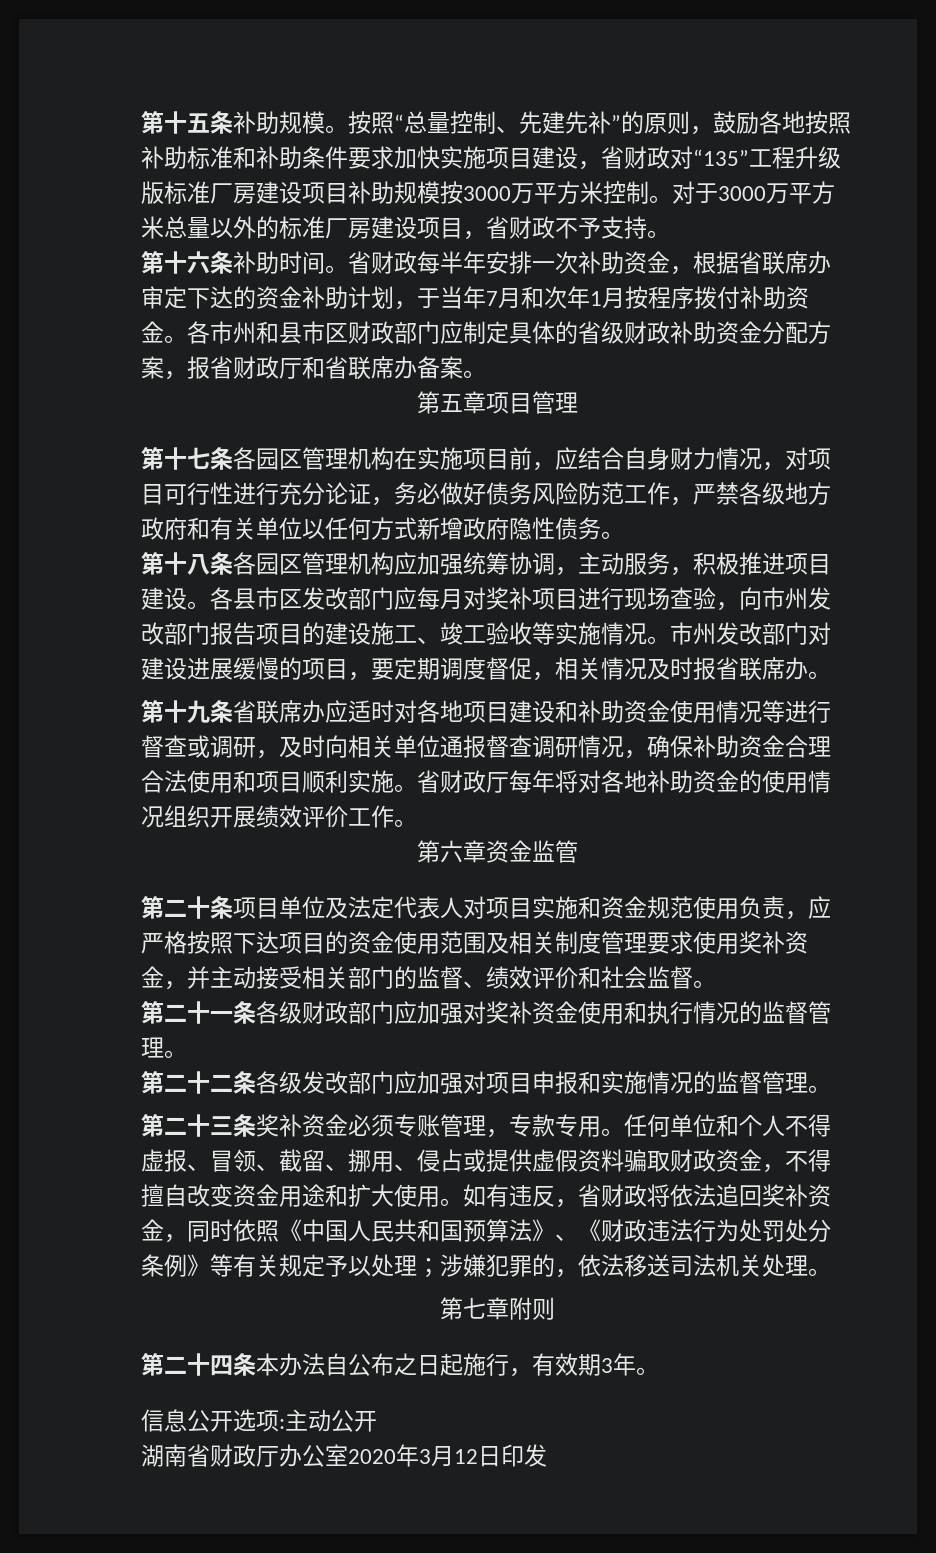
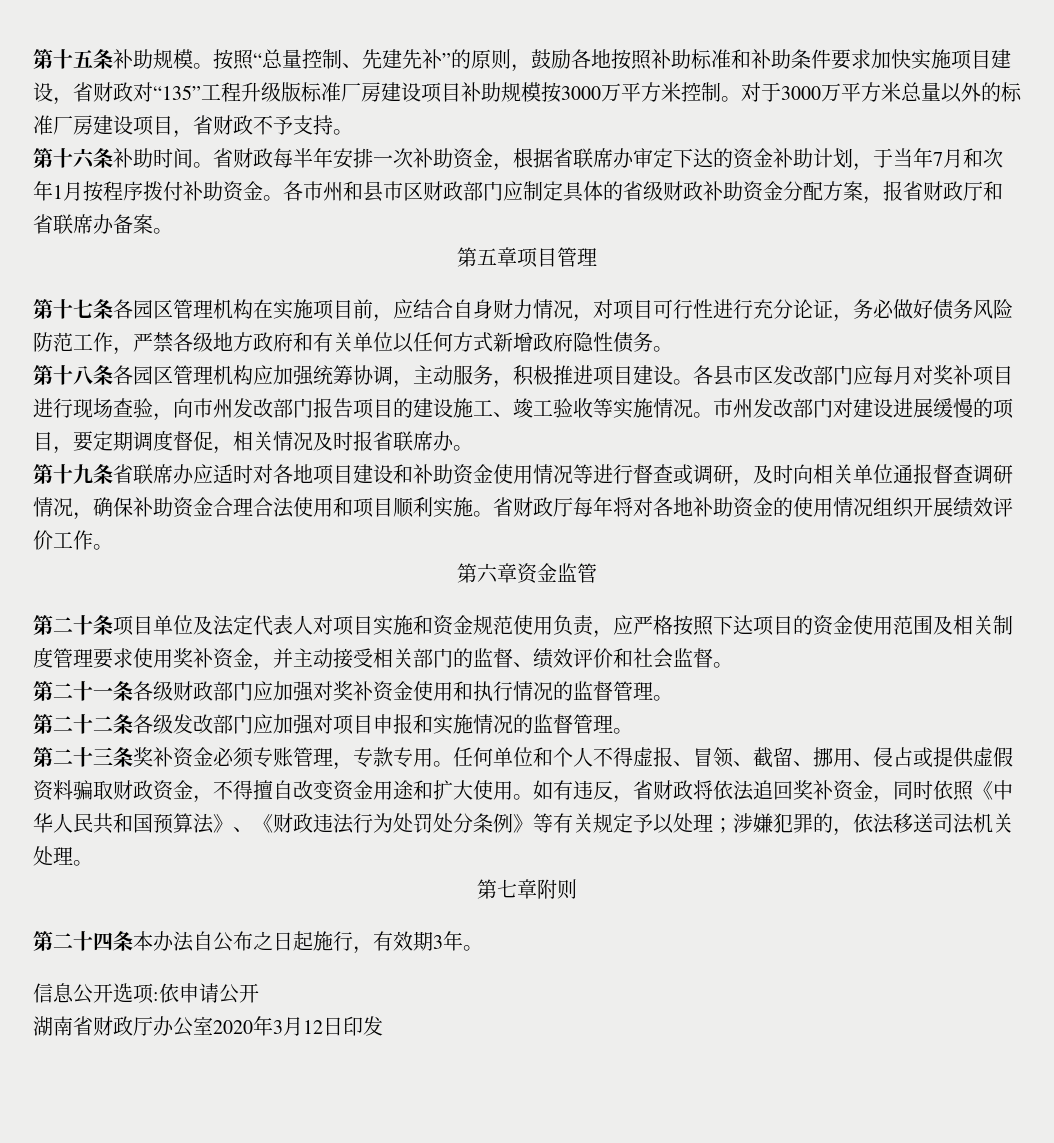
[325,1220,348,1242] 国 -> [33,813,53,833] 华
[285,1409,331,1432] 主动 -> [159,983,219,1003] 依申请

